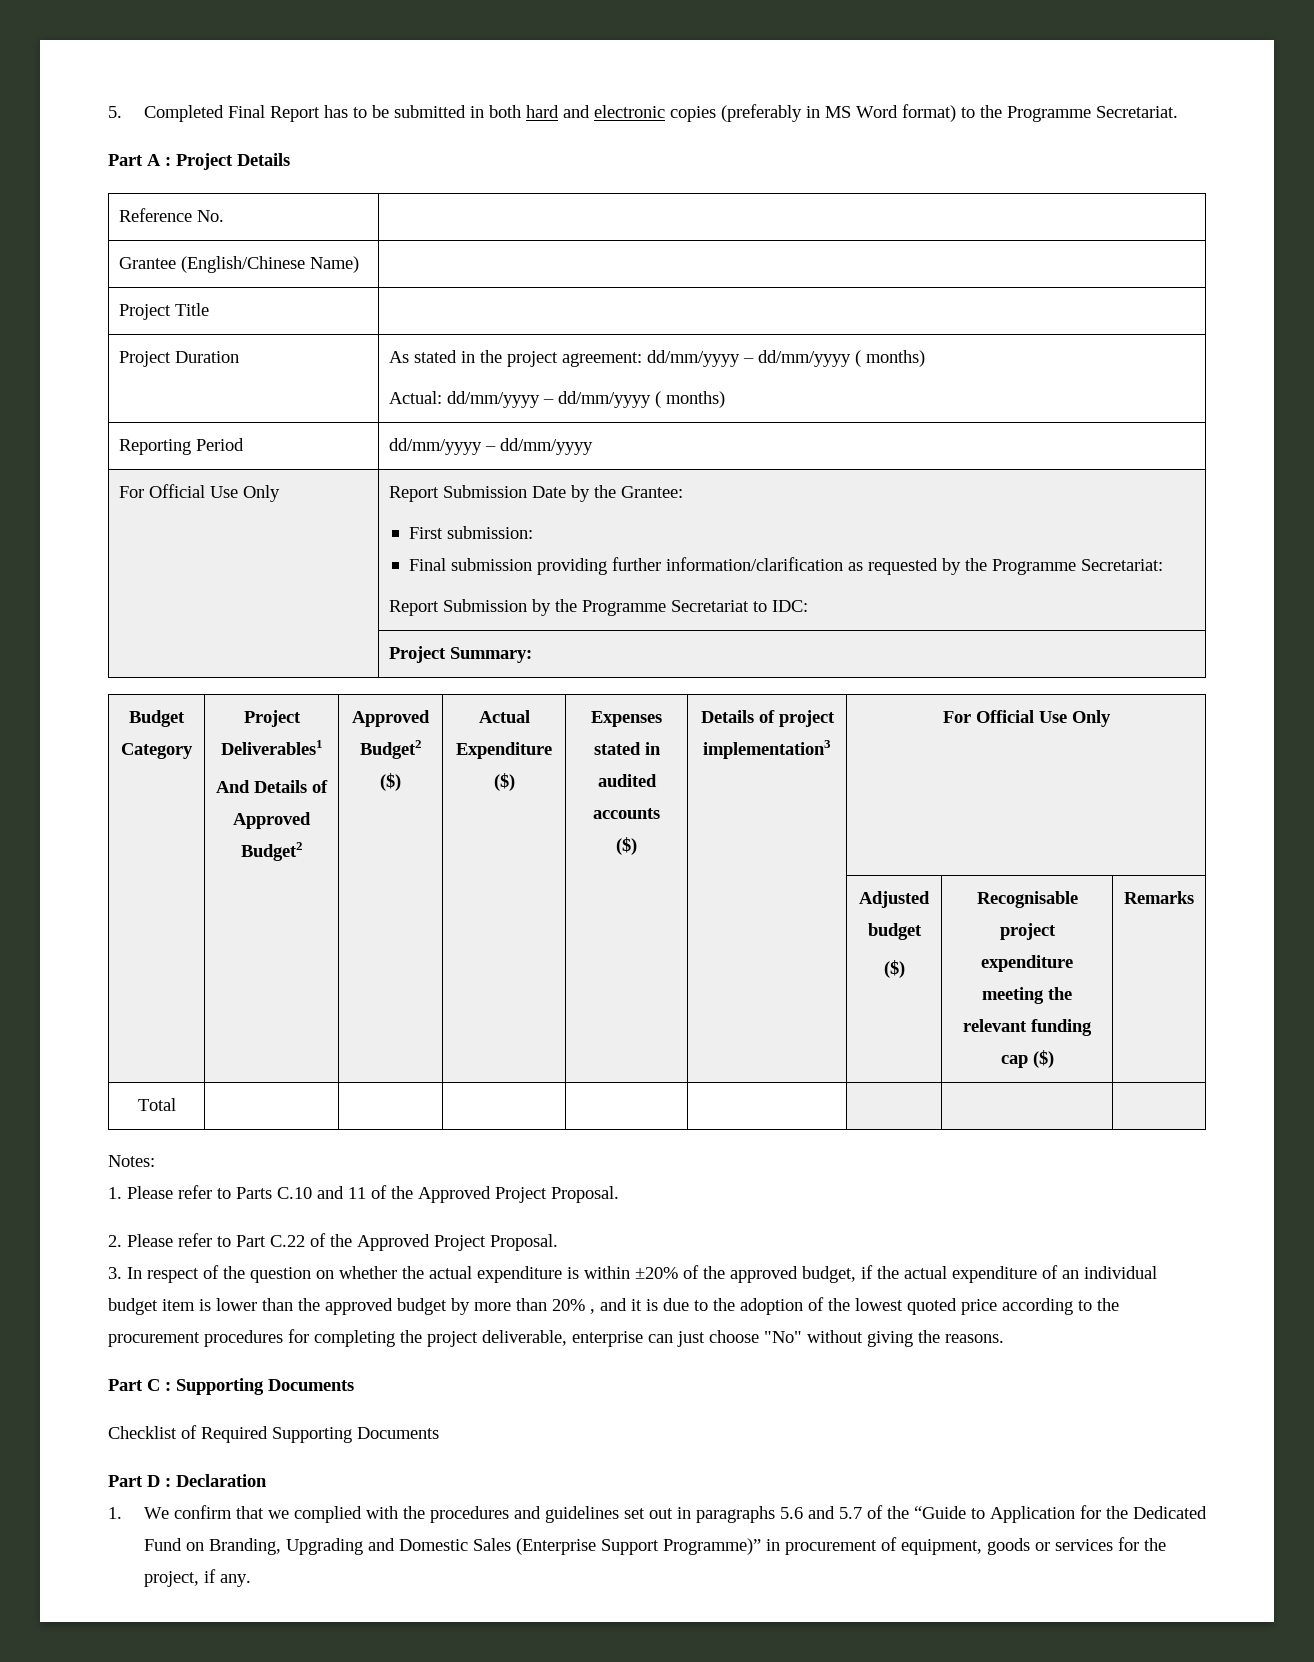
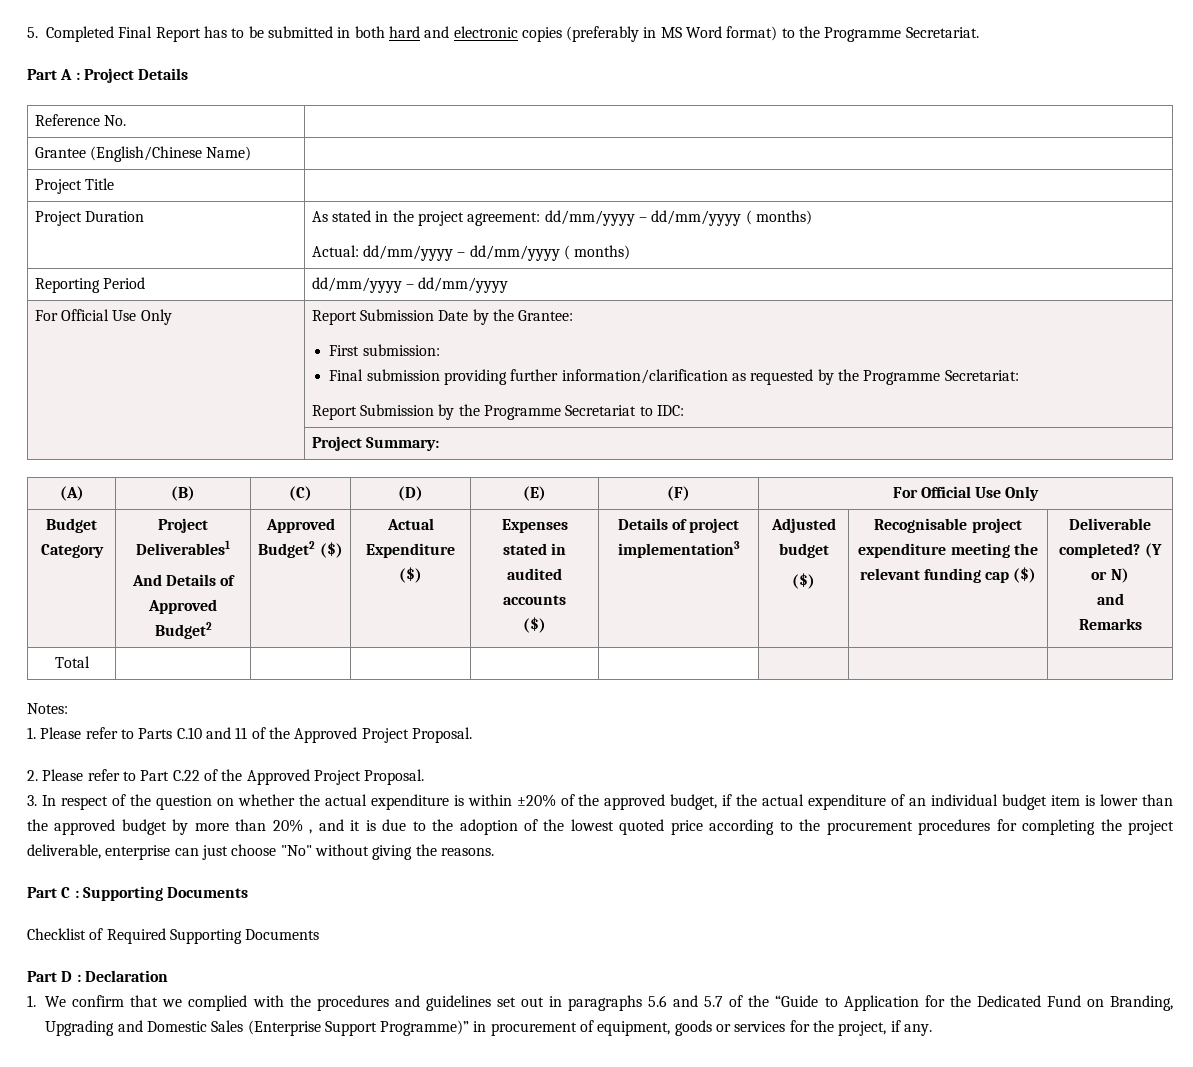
(532, 655) none -> [59,486,84,501] [171,486,195,501] [289,486,312,501] [398,486,423,501] [523,486,546,501] [667,486,690,501] [892,486,1040,501] // (A) | (B) | (C) | (D) | (E) | (F) | For Official Use Only
[942,710,1111,727] | For Official Use Only // | | | | | -> (740, 549) none
(1054, 1059) none -> [1069,518,1151,530] [1059,543,1162,558] [1091,568,1129,583] [1096,593,1124,605] Deliverable completed? (Y or N) // and //

